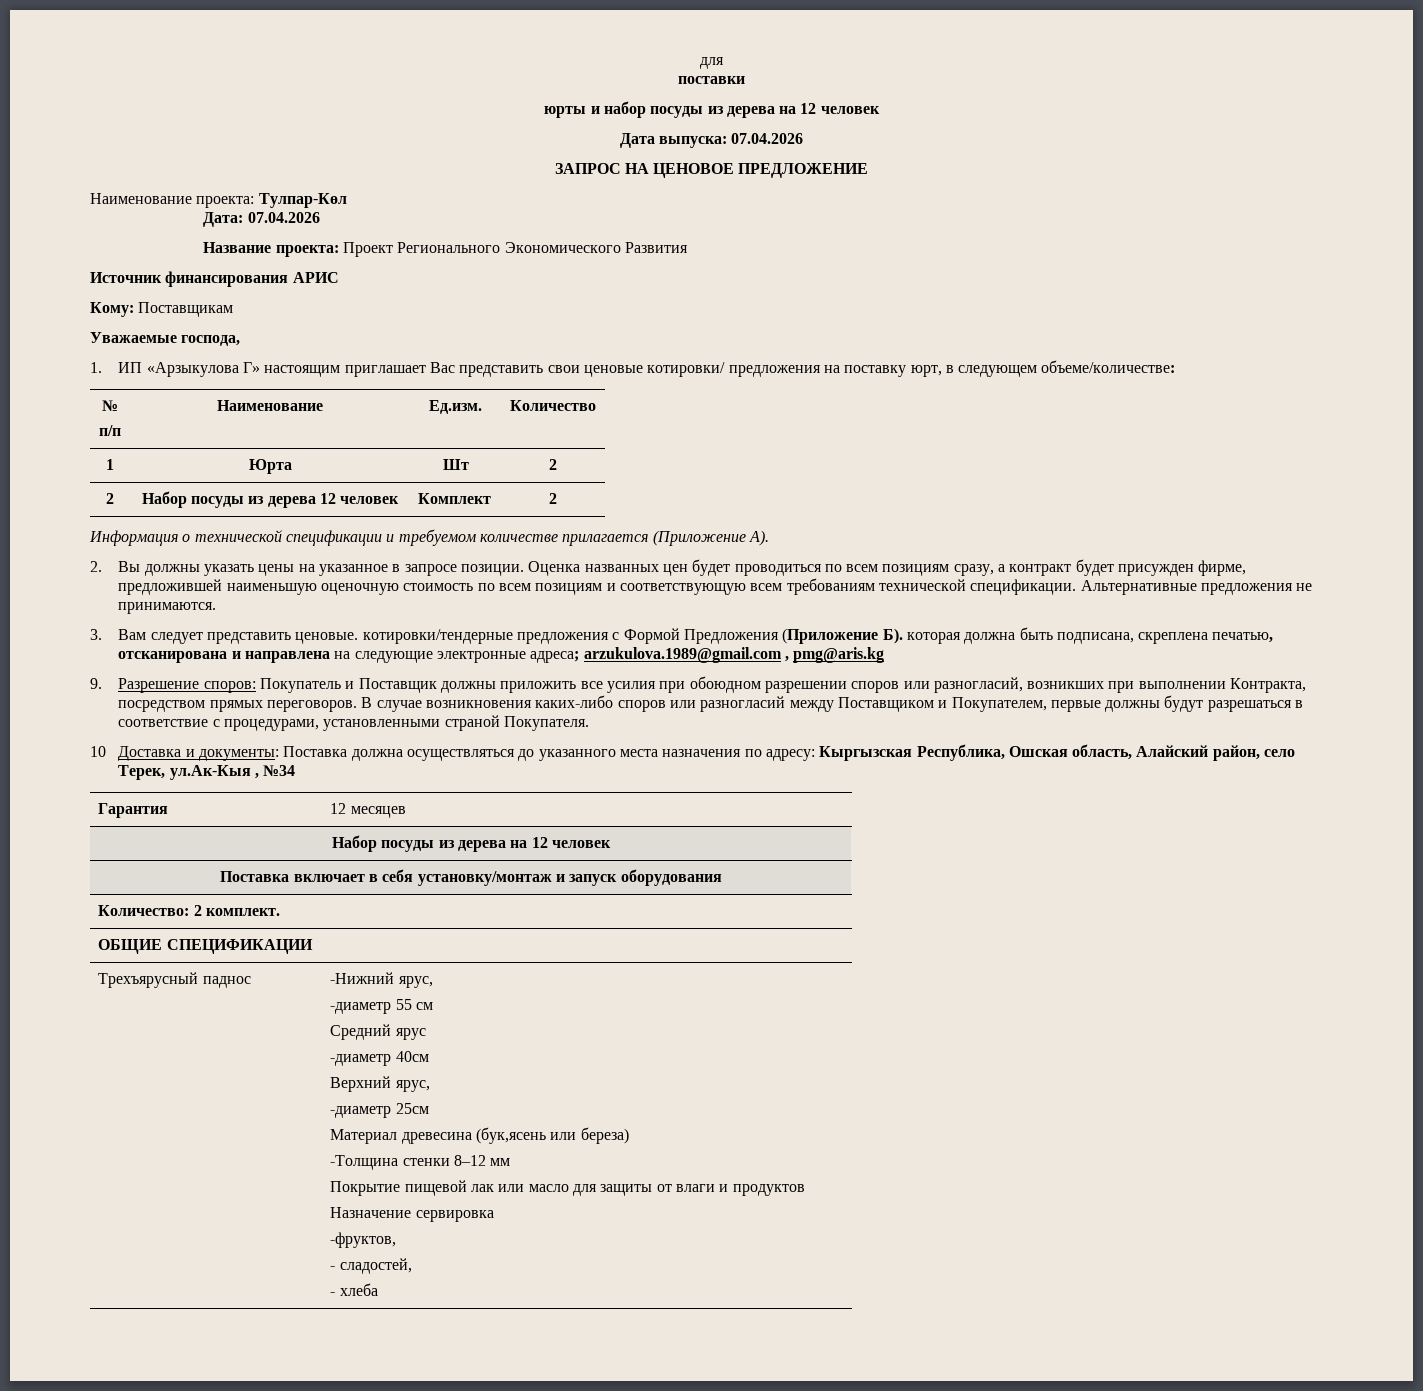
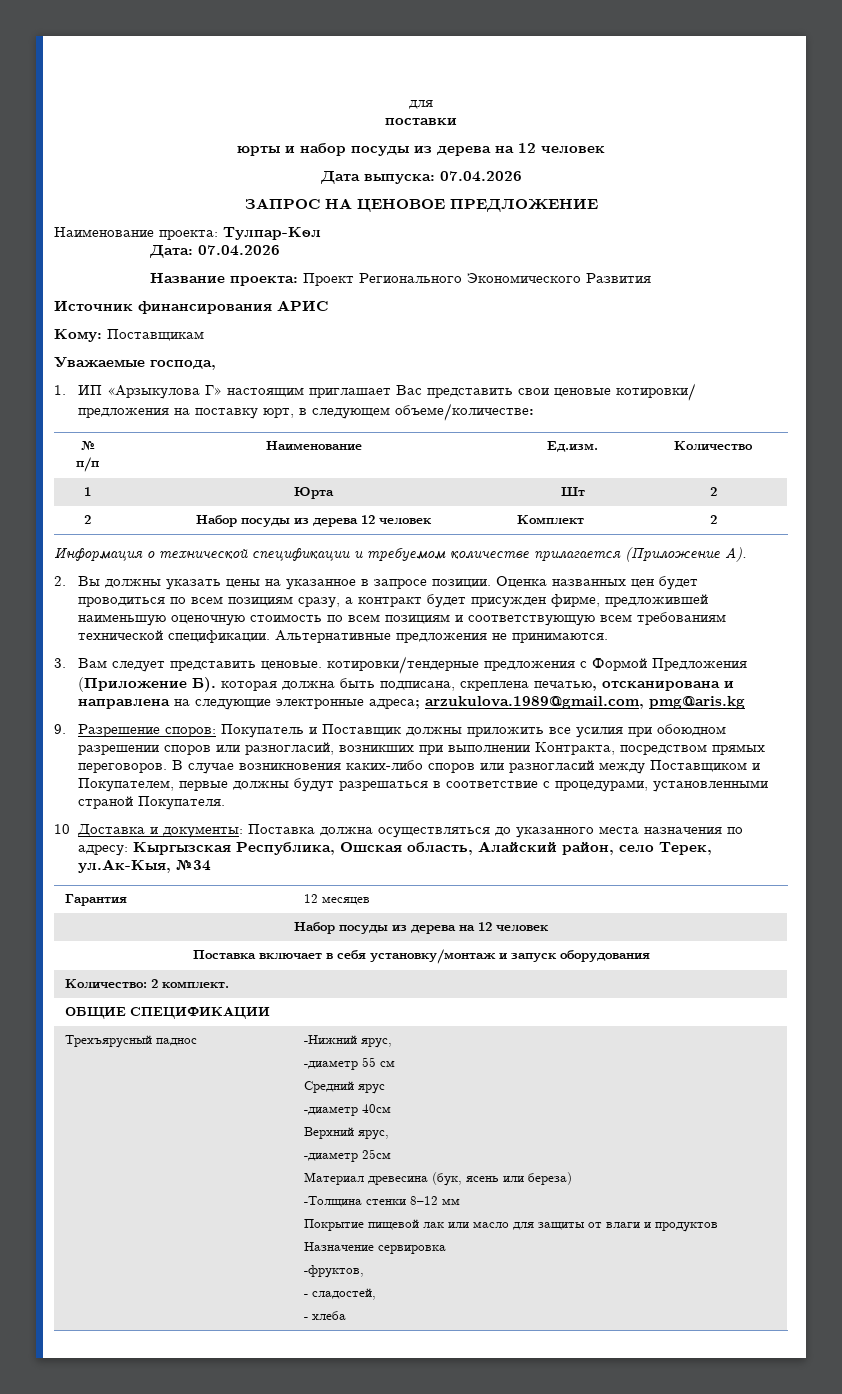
[583,647,789,663] arzukulova.1989@gmail.com , -> [424,696,644,709] arzukulova.1989@gmail.com,
[169,765,259,780] ул.Ак-Кыя , -> [77,859,171,873] ул.Ак-Кыя,
[475,1127,546,1144] (бук,ясень -> [431,1172,499,1186] (бук, ясень

